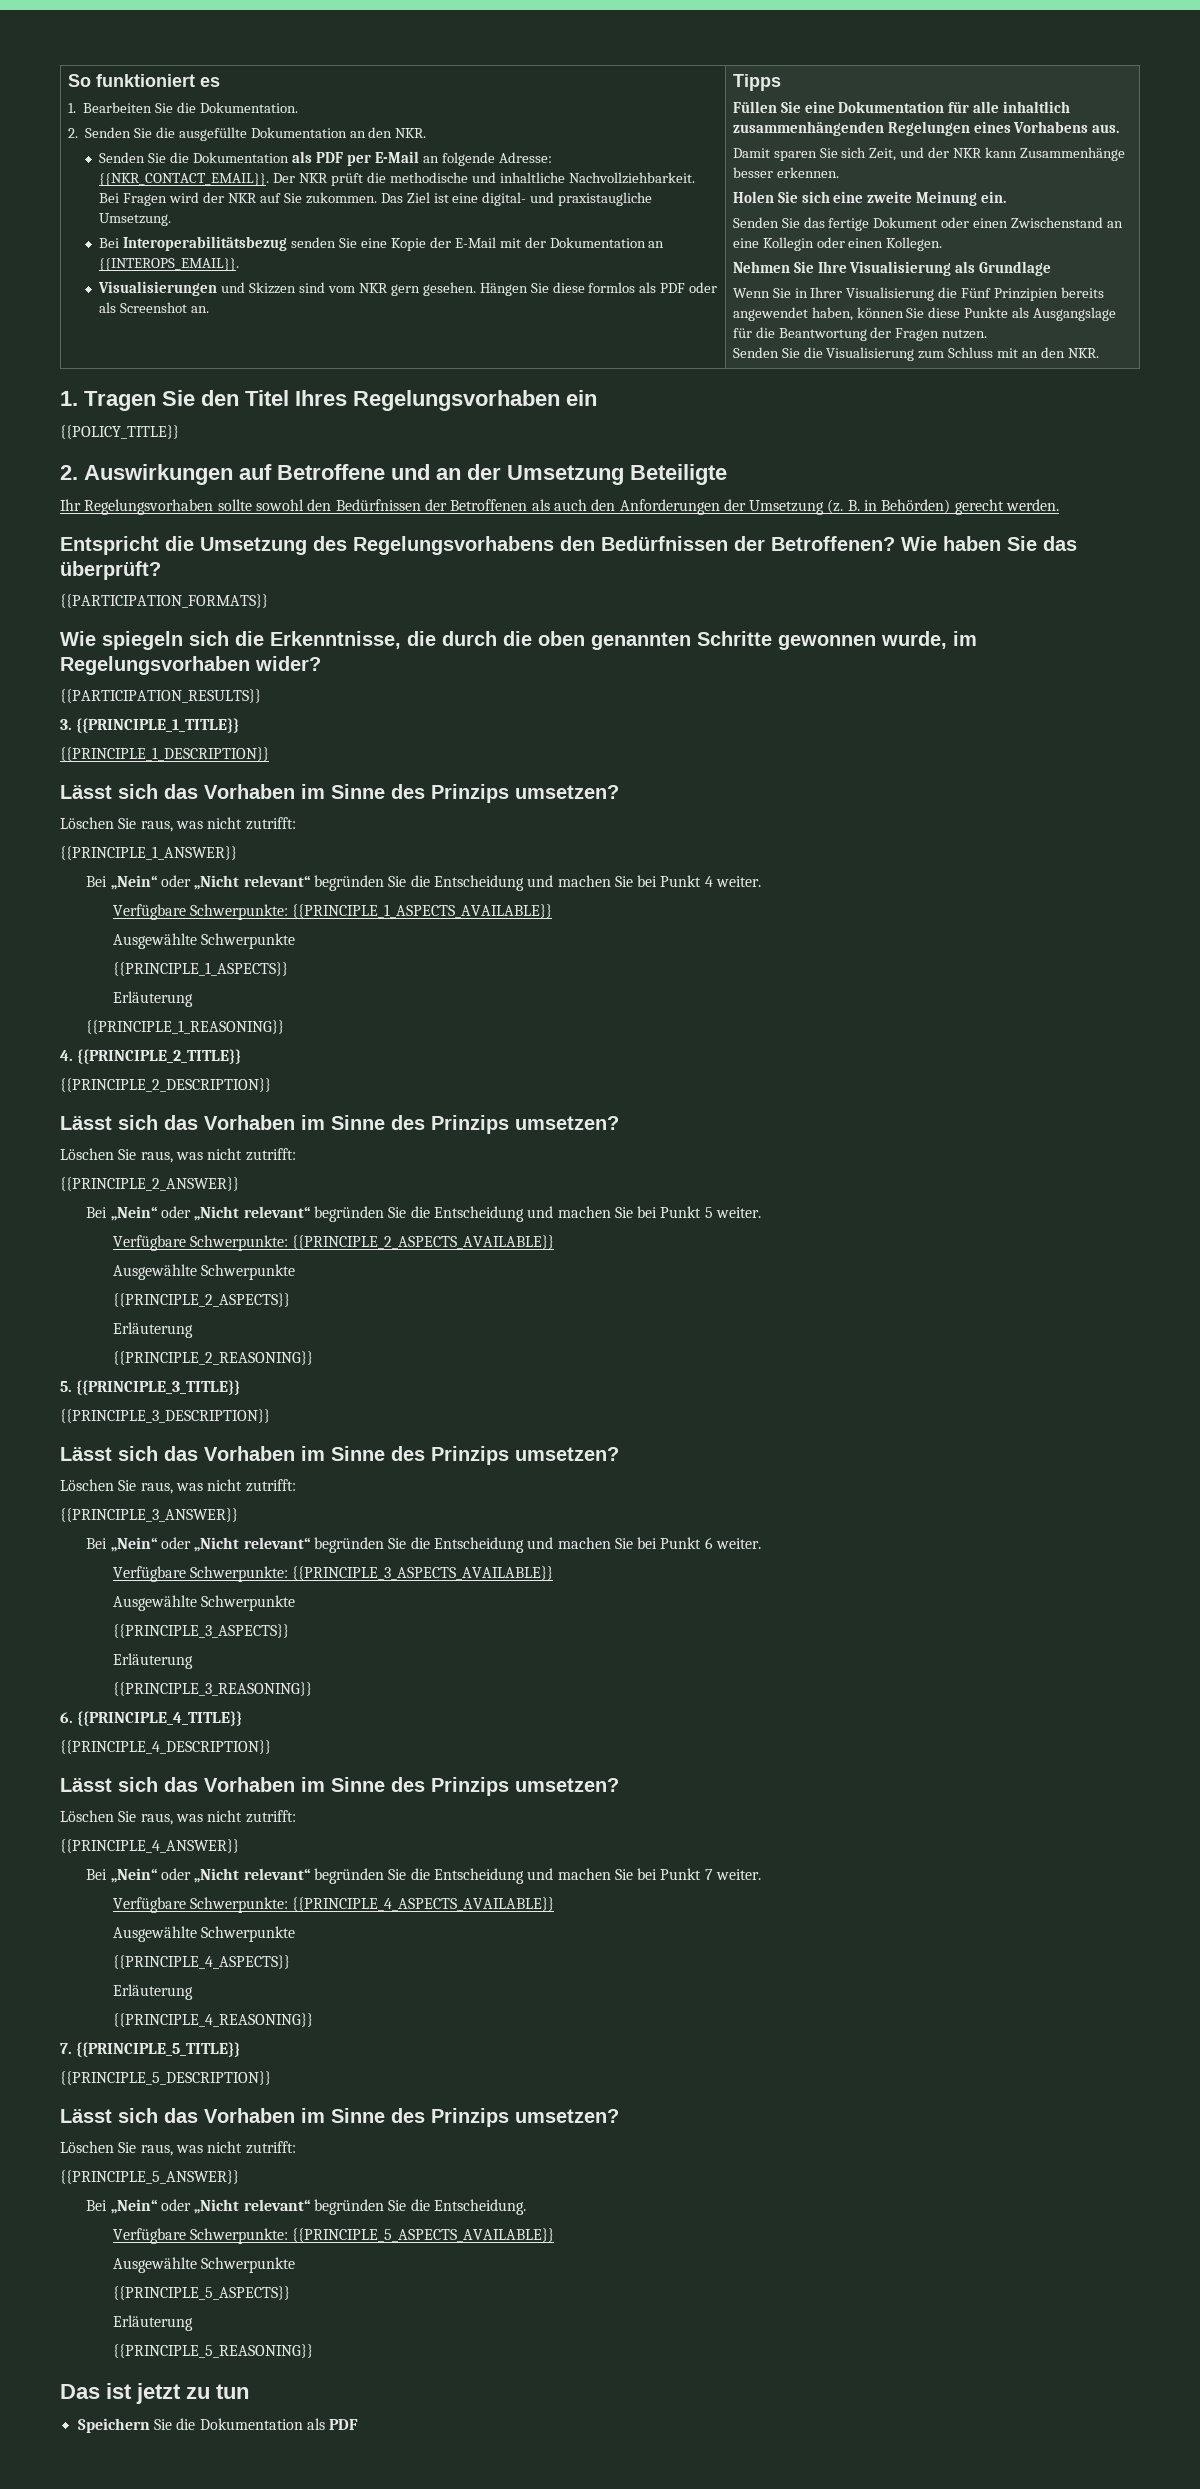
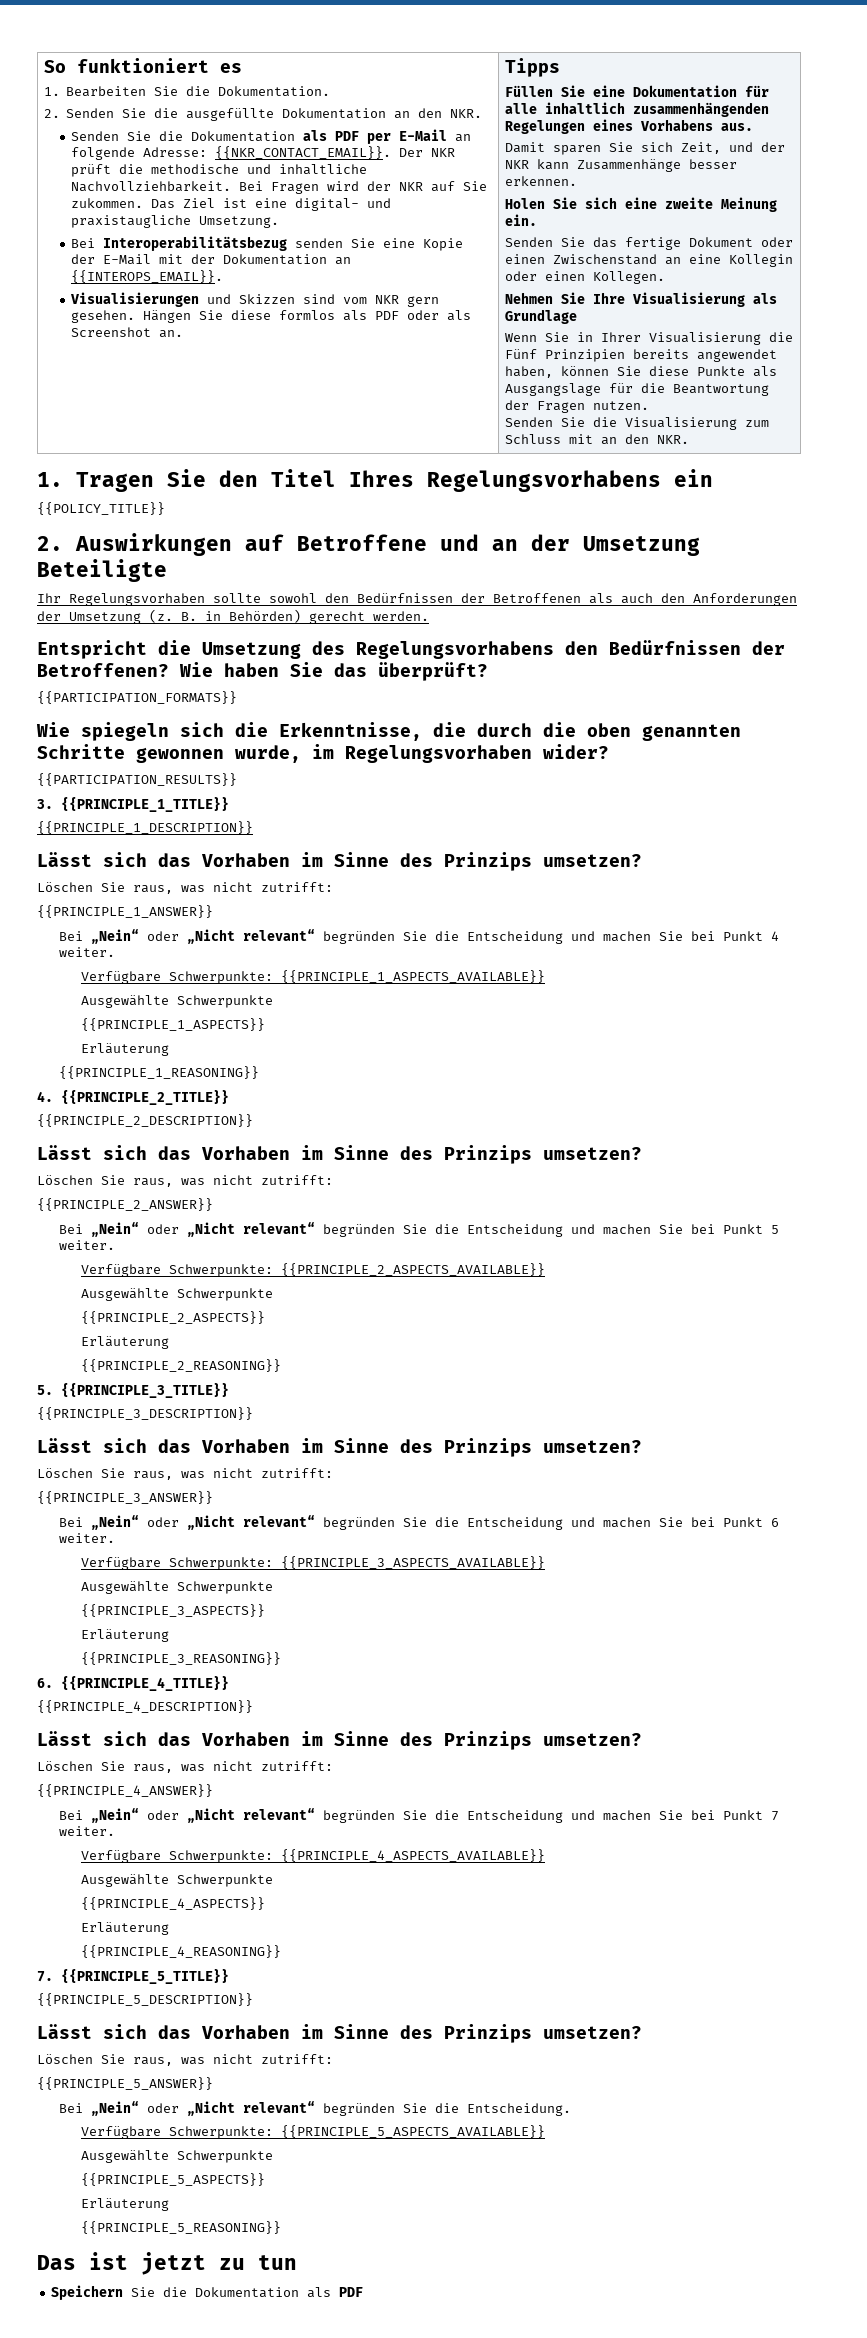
[353,390,560,411] Regelungsvorhaben -> [427,470,661,492] Regelungsvorhabens

